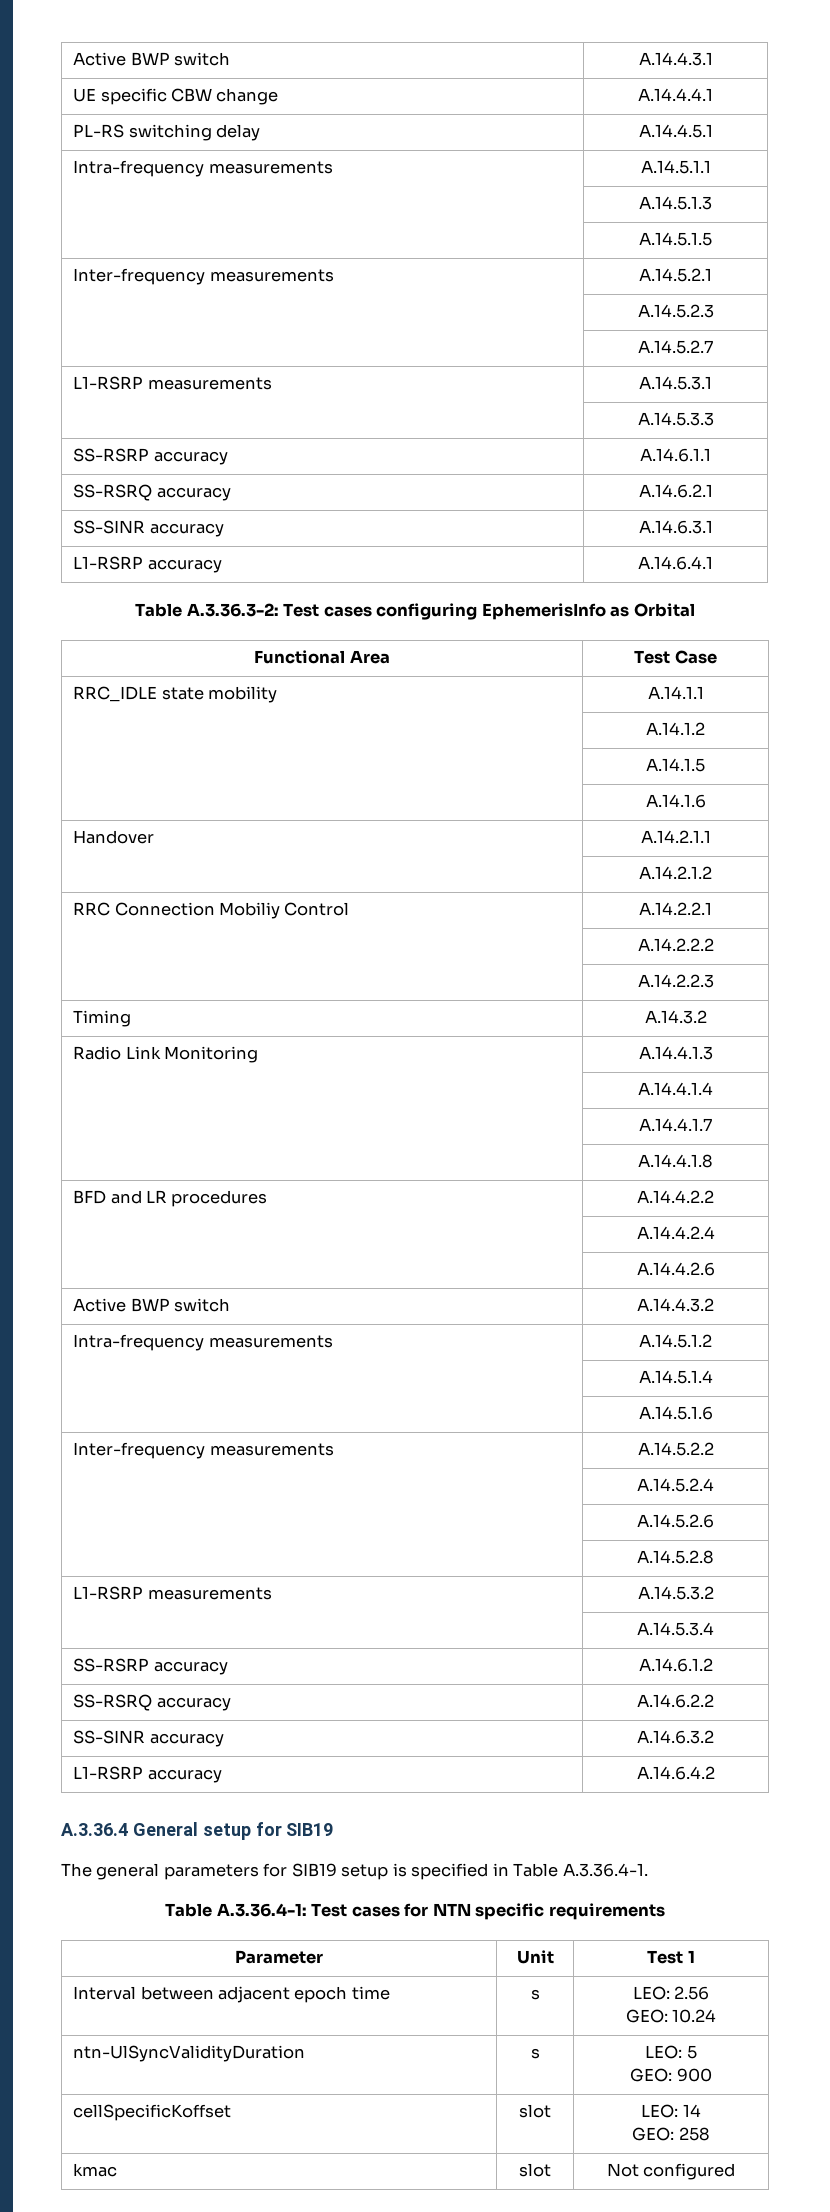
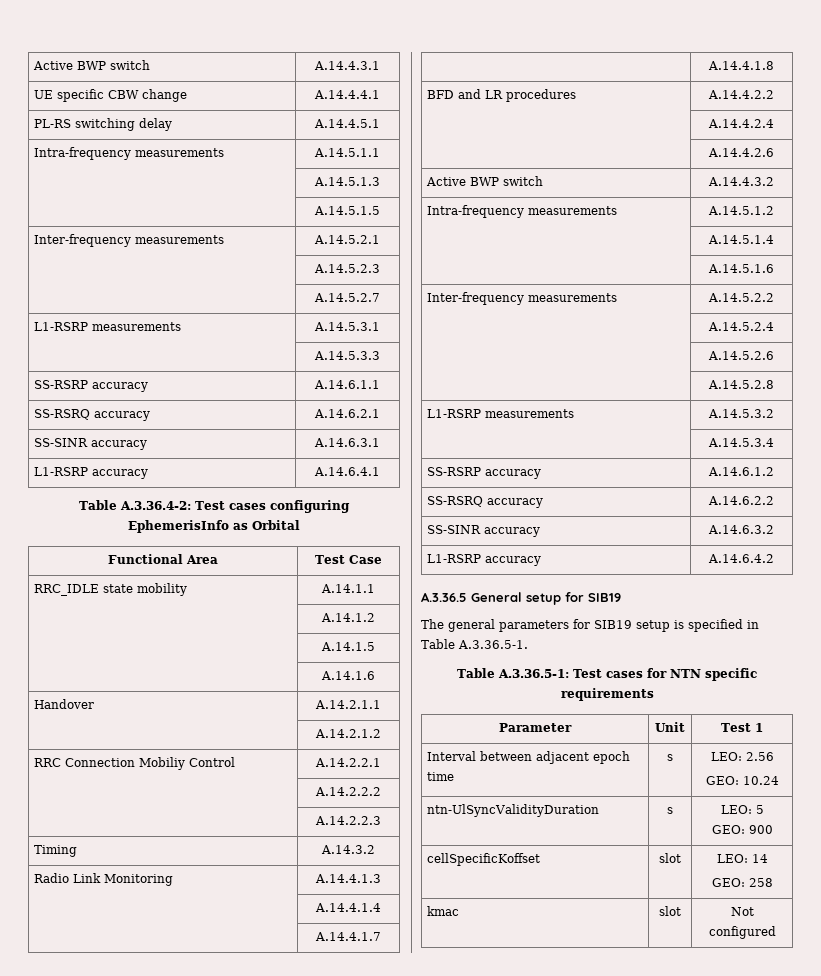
[186,603,279,617] A.3.36.3-2: -> [120,501,191,510] A.3.36.4-2:
[61,1823,128,1836] A.3.36.4 -> [421,592,467,602] A.3.36.5
[562,1863,648,1877] [165,1903,307,1917] A.3.36.4-1. // Table A.3.36.4-1: -> [458,640,528,649] [456,668,569,678] A.3.36.5-1. // Table A.3.36.5-1:

